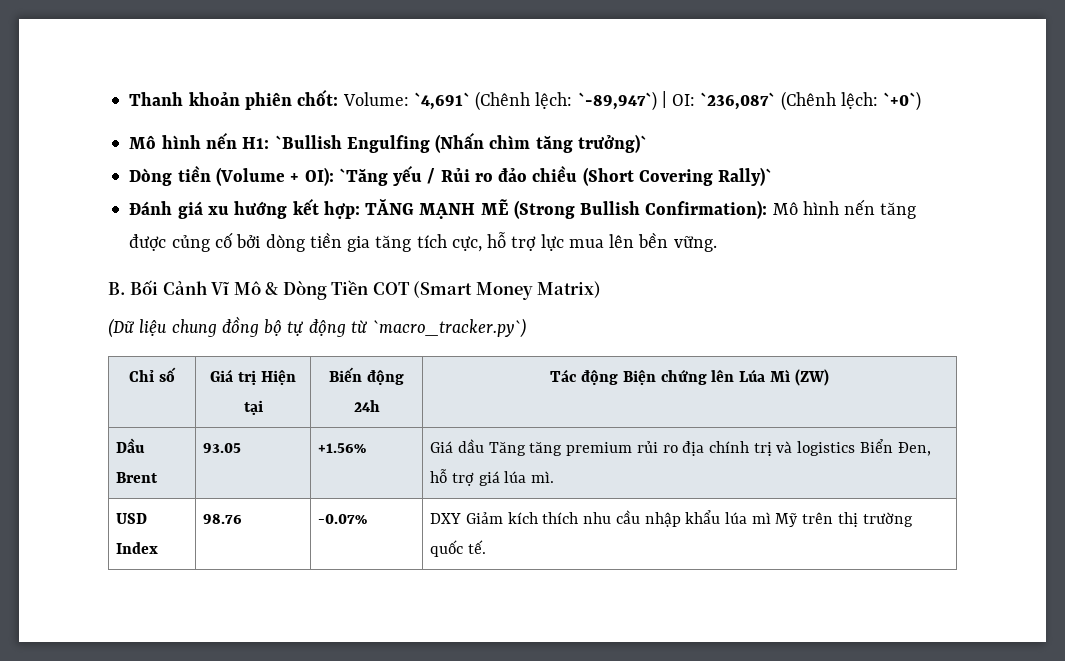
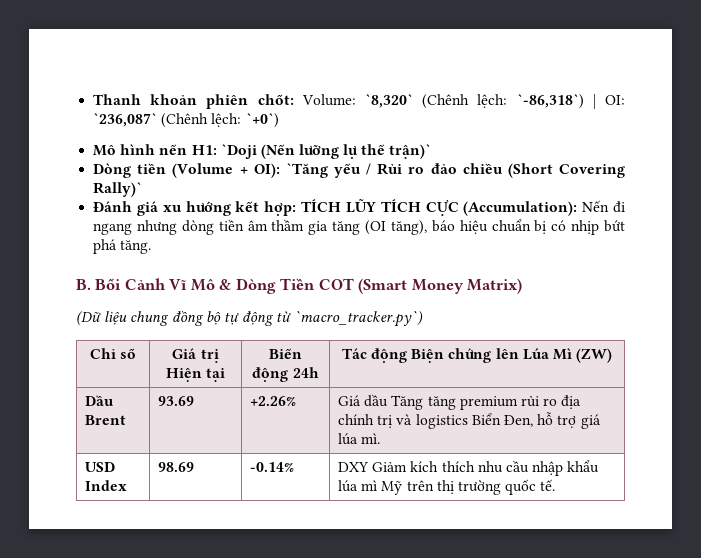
[413,91,657,111] `4,691` (Chênh lệch: `-89,947`) -> [365,94,584,109] `8,320` (Chênh lệch: `-86,318`)
[274,133,647,153] `Bullish Engulfing (Nhấn chìm tăng trưởng)` -> [220,144,431,159] `Doji (Nến lưỡng lự thế trận)`
[365,198,917,219] [129,232,717,252] TĂNG MẠNH MẼ (Strong Bullish Confirmation): Mô hình nến tăng được củng cố bởi dòng tiền gia tăng tích cực, hỗ trợ lực mua lên bền vững. -> [301,199,625,216] [93,219,625,235] [93,239,152,254] TÍCH LŨY TÍCH CỰC (Accumulation): Nến đi ngang nhưng dòng tiền âm thầm gia tăng (OI tăng), báo hiệu chuẩn bị có nhịp bứt phá tăng.
[203,443,242,453] [318,443,367,453] 93.05 | +1.56% -> [158,396,195,406] [250,396,297,406] 93.69 | +2.26%
[203,514,243,524] [318,514,368,524] 98.76 | -0.07% -> [158,462,195,472] [250,462,295,472] 98.69 | -0.14%

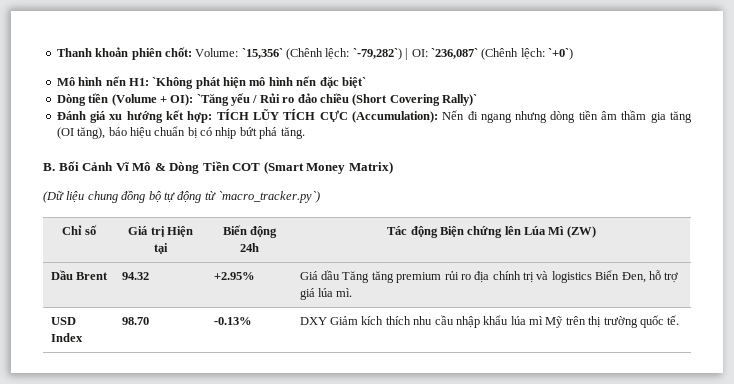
[365,94,584,109] `8,320` (Chênh lệch: `-86,318`) -> [241,48,402,60] `15,356` (Chênh lệch: `-79,282`)
[220,144,431,159] `Doji (Nến lưỡng lự thế trận)` -> [152,76,366,89] `Không phát hiện mô hình nến đặc biệt`
[158,396,195,406] [250,396,297,406] 93.69 | +2.26% -> [121,272,149,280] [213,272,255,280] 94.32 | +2.95%
[158,462,195,472] [250,462,295,472] 98.69 | -0.14% -> [121,317,149,325] [213,317,252,325] 98.70 | -0.13%

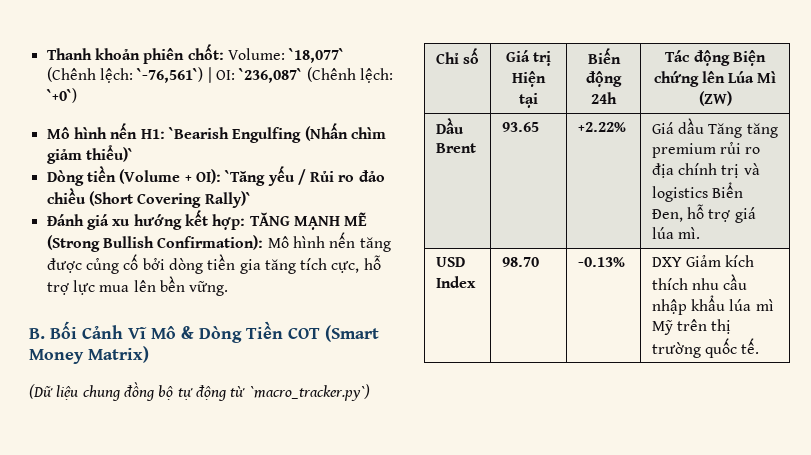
[241,48,402,60] `15,356` (Chênh lệch: `-79,282`) -> [288,48,345,63] [46,67,204,83] `18,077` (Chênh lệch: `-76,561`)
[152,76,366,89] `Không phát hiện mô hình nến đặc biệt` -> [167,123,386,143] [46,145,133,164] `Bearish Engulfing (Nhấn chìm giảm thiểu)`
[216,109,692,123] [56,126,305,139] TÍCH LŨY TÍCH CỰC (Accumulation): Nến đi ngang nhưng dòng tiền âm thầm gia tăng (OI tăng), báo hiệu chuẩn bị có nhịp bứt phá tăng. -> [249,212,368,230] [46,232,391,252] [46,254,381,274] [46,276,229,296] TĂNG MẠNH MẼ (Strong Bullish Confirmation): Mô hình nến tăng được củng cố bởi dòng tiền gia tăng tích cực, hỗ trợ lực mua lên bền vững.
[121,272,149,280] [213,272,255,280] 94.32 | +2.95% -> [501,122,539,132] [577,122,626,132] 93.65 | +2.22%

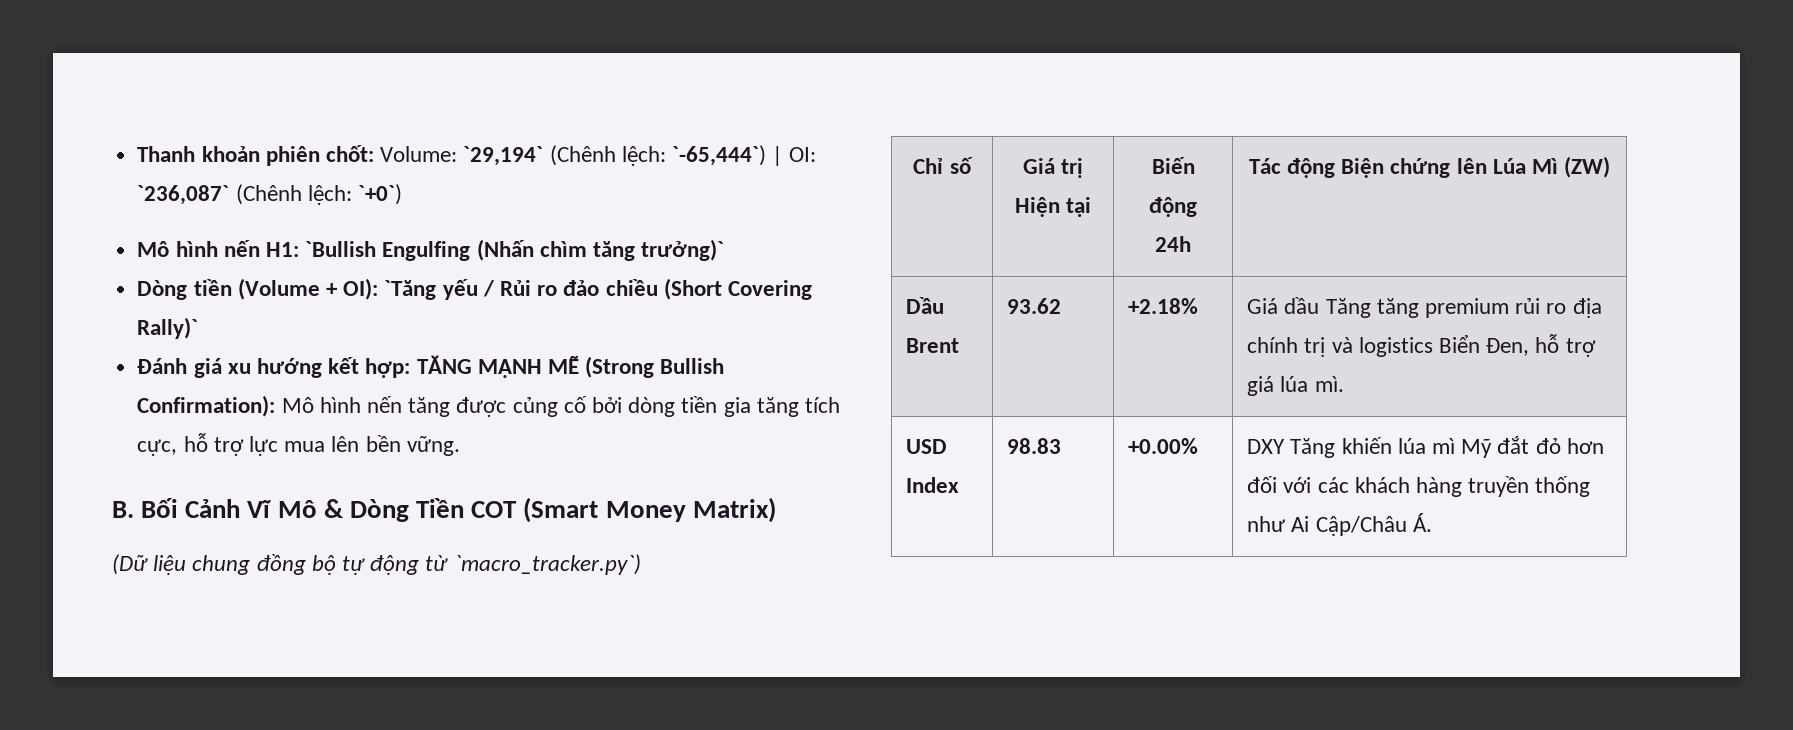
[288,48,345,63] [46,67,204,83] `18,077` (Chênh lệch: `-76,561`) -> [463,145,766,166] `29,194` (Chênh lệch: `-65,444`)
[167,127,229,139] `Bearish -> [305,241,377,257] `Bullish
[46,145,133,164] giảm thiểu)` -> [592,239,725,261] tăng trưởng)`
[501,122,539,132] [577,122,626,132] 93.65 | +2.22% -> [1007,298,1062,314] [1128,298,1199,314] 93.62 | +2.18%
[501,257,539,267] [577,257,625,267] 98.70 | -0.13% -> [1007,438,1062,454] [1128,438,1199,454] 98.83 | +0.00%
[686,255,755,267] [651,274,748,290] [651,295,774,315] [651,319,732,335] [651,338,760,358] Giảm kích thích nhu cầu nhập khẩu lúa mì Mỹ trên thị trường quốc tế. -> [1290,436,1604,458] [1247,476,1591,497] [1247,513,1432,536] Tăng khiến lúa mì Mỹ đắt đỏ hơn đối với các khách hàng truyền thống như Ai Cập/Châu Á.

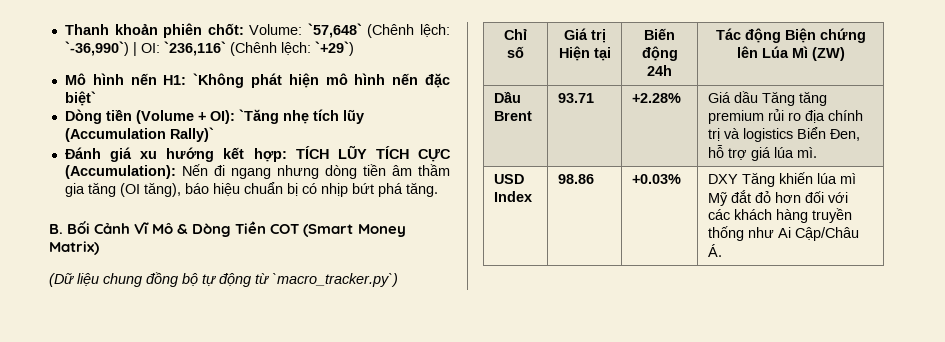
[463,145,766,166] `29,194` (Chênh lệch: `-65,444`) -> [307,23,450,38] [64,41,129,56] `57,648` (Chênh lệch: `-36,990`)
[137,184,402,205] `236,087` (Chênh lệch: `+0`) -> [163,41,354,56] `236,116` (Chênh lệch: `+29`)
[305,239,725,261] `Bullish Engulfing (Nhấn chìm tăng trưởng)` -> [193,73,451,88] [64,91,96,106] `Không phát hiện mô hình nến đặc biệt`
[442,278,813,300] yếu / Rủi ro đảo chiều (Short Covering -> [282,109,364,124] [64,128,166,142] nhẹ tích lũy (Accumulation
[416,355,725,378] [137,395,841,417] [137,433,460,456] TĂNG MẠNH MẼ (Strong Bullish Confirmation): Mô hình nến tăng được củng cố bởi dòng tiền gia tăng tích cực, hỗ trợ lực mua lên bền vững. -> [295,145,452,162] [64,164,451,179] [64,182,438,197] TÍCH LŨY TÍCH CỰC (Accumulation): Nến đi ngang nhưng dòng tiền âm thầm gia tăng (OI tăng), báo hiệu chuẩn bị có nhịp bứt phá tăng.
[1007,298,1062,314] [1128,298,1199,314] 93.62 | +2.18% -> [557,93,594,103] [631,93,681,103] 93.71 | +2.28%
[1007,438,1062,454] [1128,438,1199,454] 98.83 | +0.00% -> [557,174,594,184] [631,174,681,184] 98.86 | +0.03%

